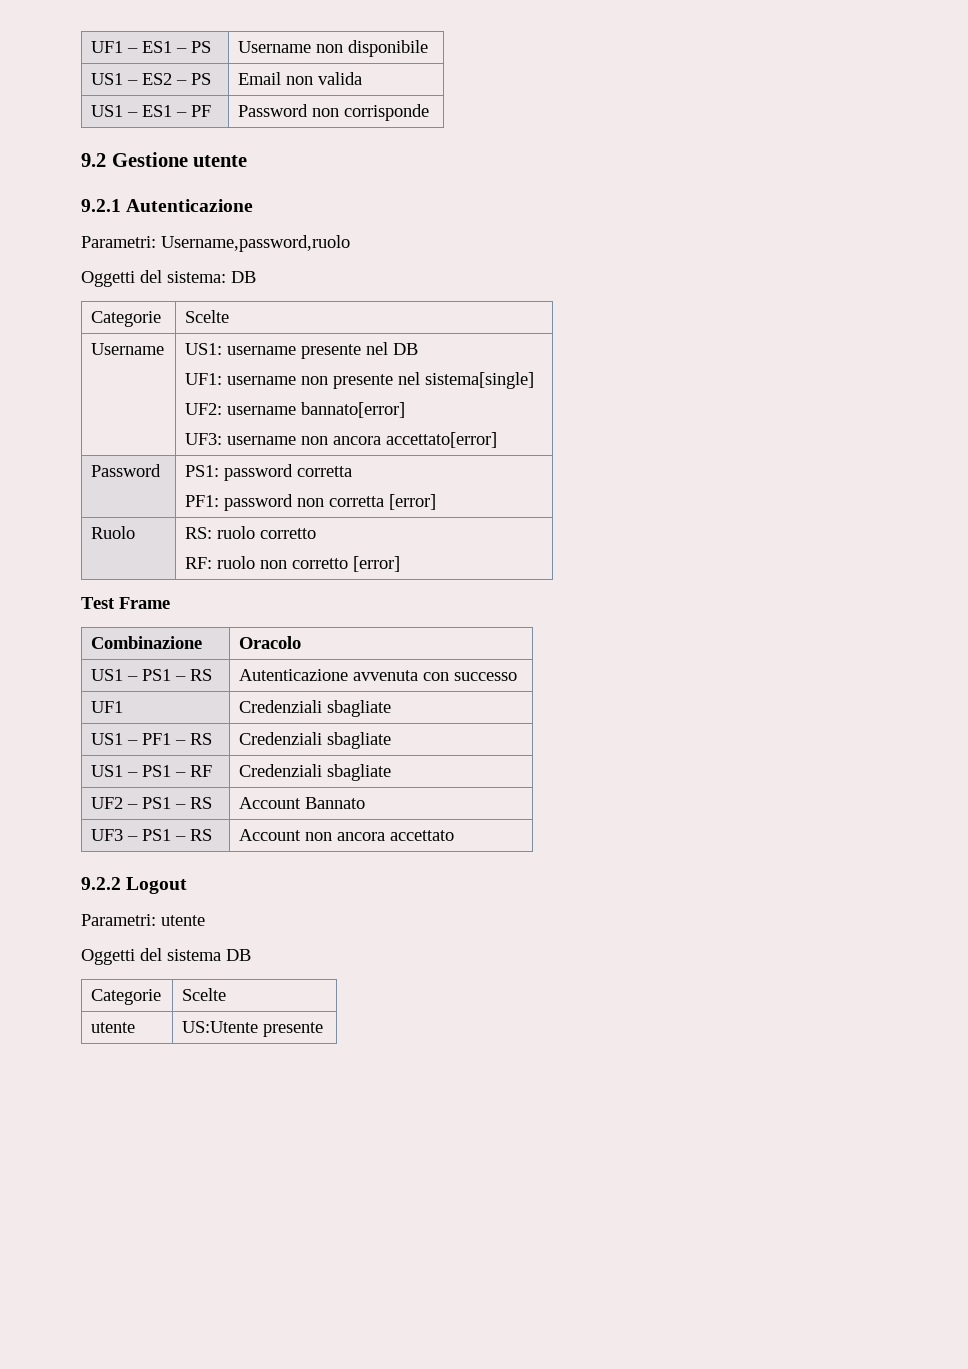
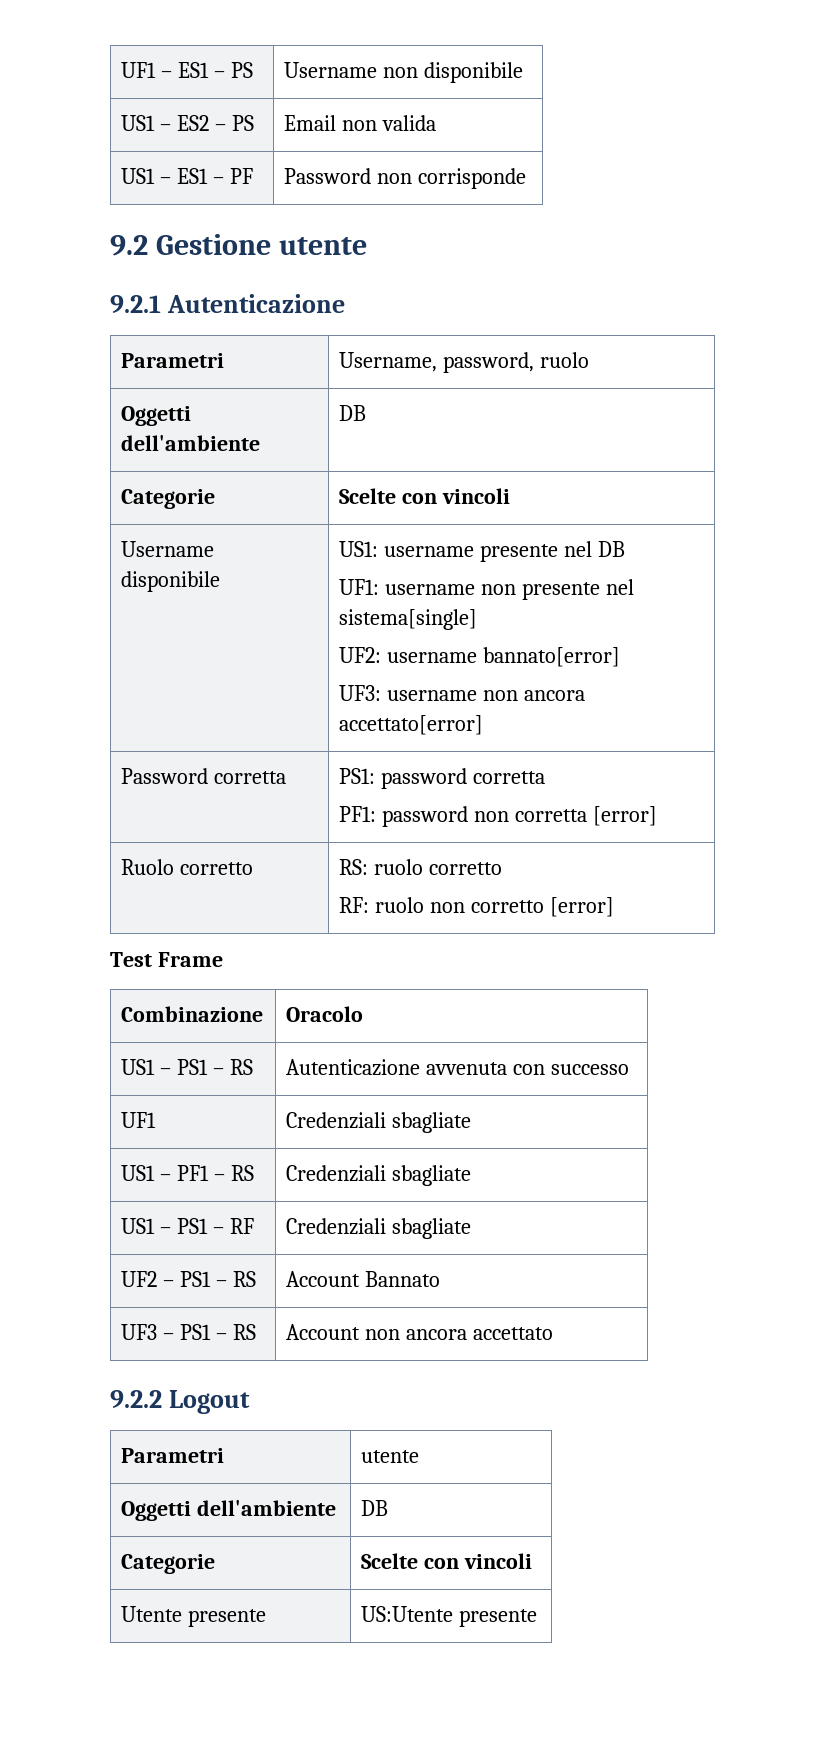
[81,235,350,252] [81,270,256,287] [91,311,162,327] [185,310,230,323] [91,343,165,355] // Parametri: Username,password,ruolo // Oggetti del sistema: DB // Categorie | Scelte // Username -> [121,353,225,368] [339,352,590,373] [121,406,192,426] [121,435,261,451] [339,405,367,421] [121,489,216,509] [339,488,511,504] [121,541,215,557] [121,571,221,592] // Parametri | Username, password, ruolo // Oggetti dell'ambiente | DB // Categorie | Scelte con vincoli // Username disponibile
(162, 470) none -> [214,771,287,784] corretta
(136, 532) none -> [180,862,254,875] corretto
[81,914,205,926] [81,948,251,965] [91,989,162,1005] [182,988,227,1001] [91,1022,136,1033] // Parametri: utente // Oggetti del sistema DB // Categorie | Scelte // utente -> [121,1448,225,1463] [361,1450,420,1463] [121,1500,337,1521] [361,1500,389,1516] [121,1554,216,1574] [361,1553,533,1569] [121,1606,267,1627] // Parametri | utente // Oggetti dell'ambiente | DB // Categorie | Scelte con vincoli // Utente presente

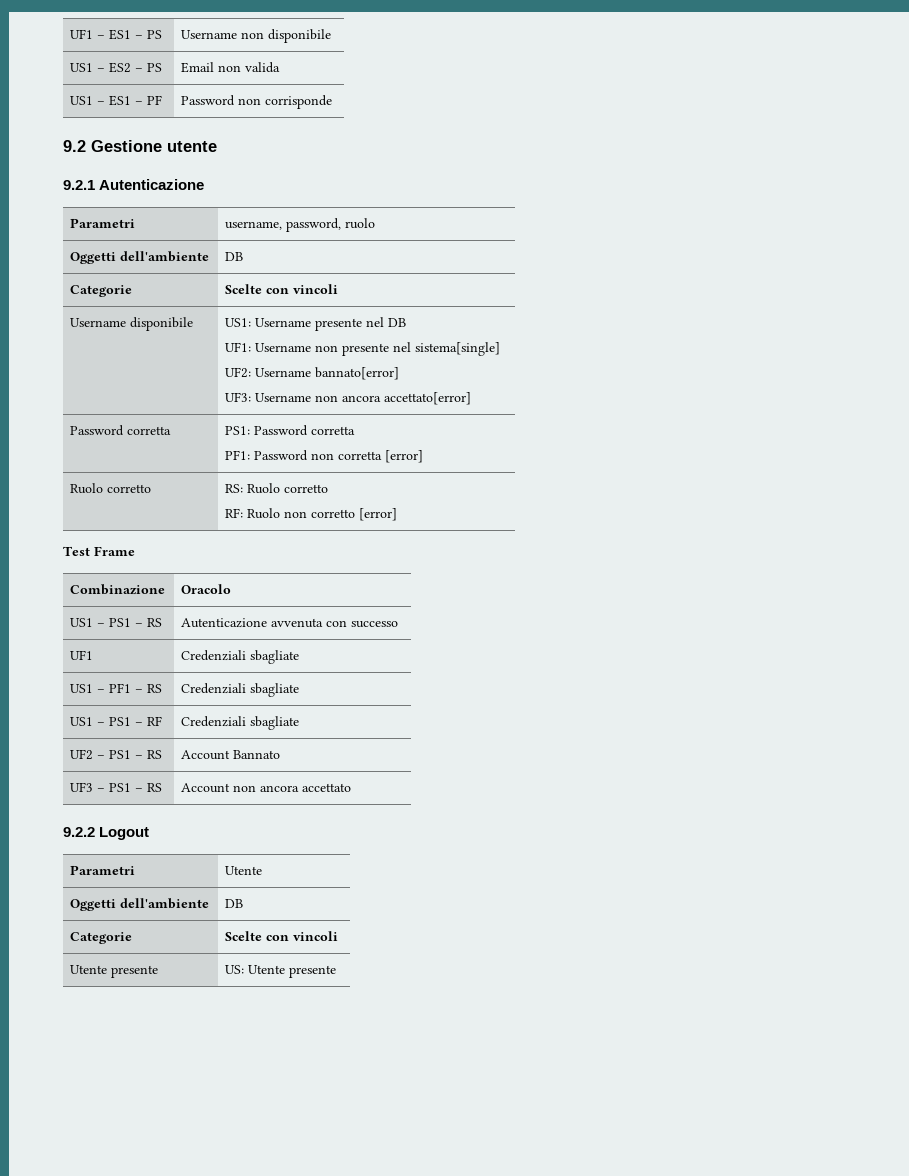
[339,352,438,372] Username, -> [225,221,283,230] username,
[384,546,475,557] username -> [255,318,312,327] Username
[385,584,476,595] username -> [255,343,312,352] Username
[387,652,478,663] username -> [255,368,312,377] Username
[387,690,478,701] username -> [255,393,312,402] Username
[381,768,468,789] password -> [254,425,309,436] Password
[382,806,469,827] password -> [254,450,309,461] Password
[374,859,424,875] ruolo -> [247,483,281,494] Ruolo
[375,897,425,913] ruolo -> [247,508,281,519] Ruolo
[361,1450,420,1463] utente -> [225,866,263,875] Utente
[361,1606,454,1622] US:Utente -> [225,965,286,974] US: Utente

